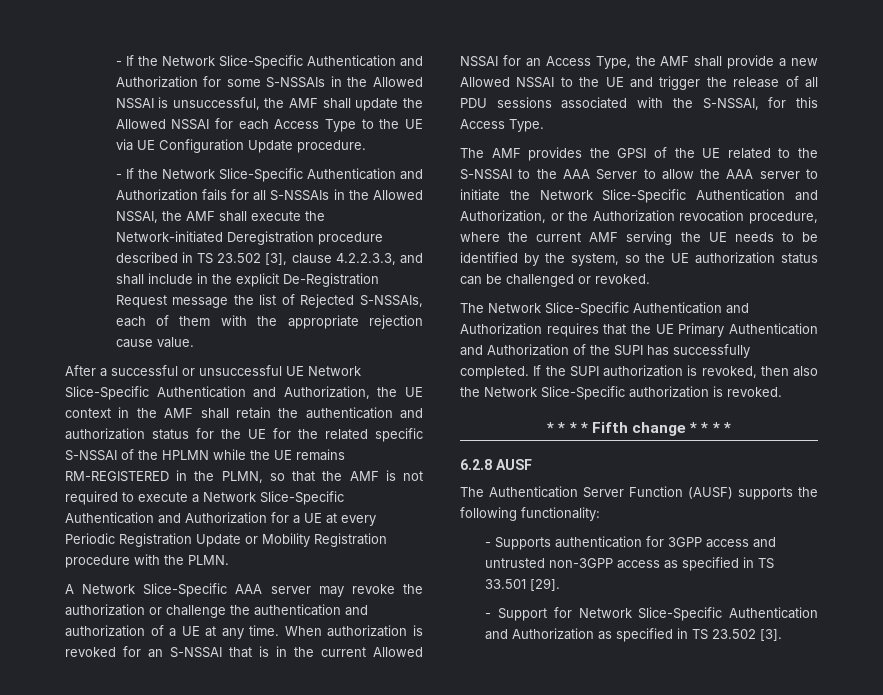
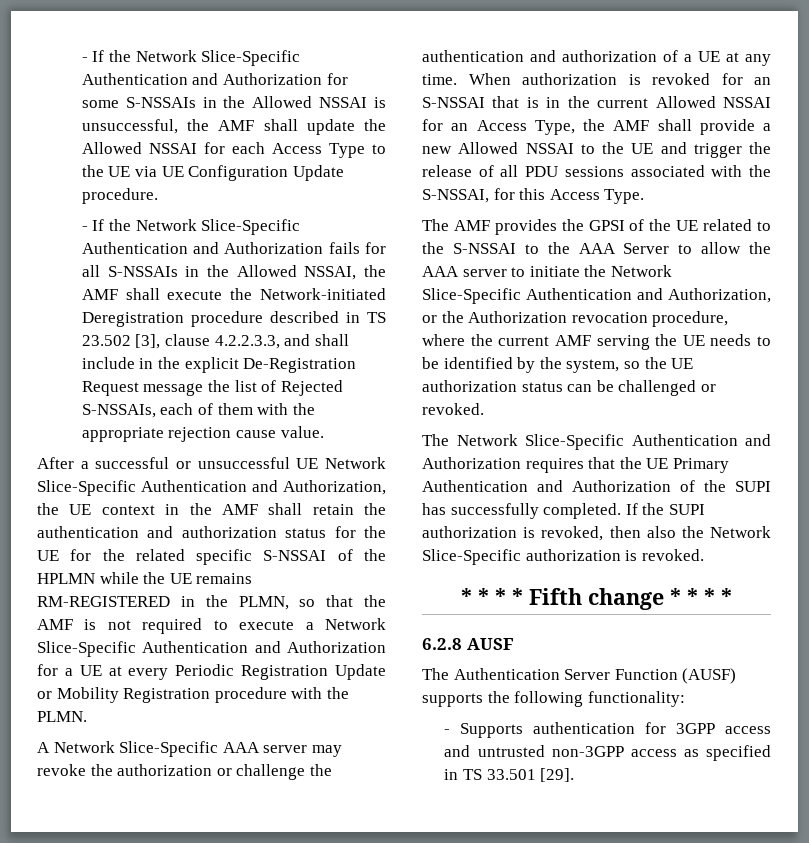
[485,607,818,621] [485,628,783,642] // - Support for Network Slice-Specific Authentication and Authorization as specified in TS 23.502 [3]. -> (575, 775) none

